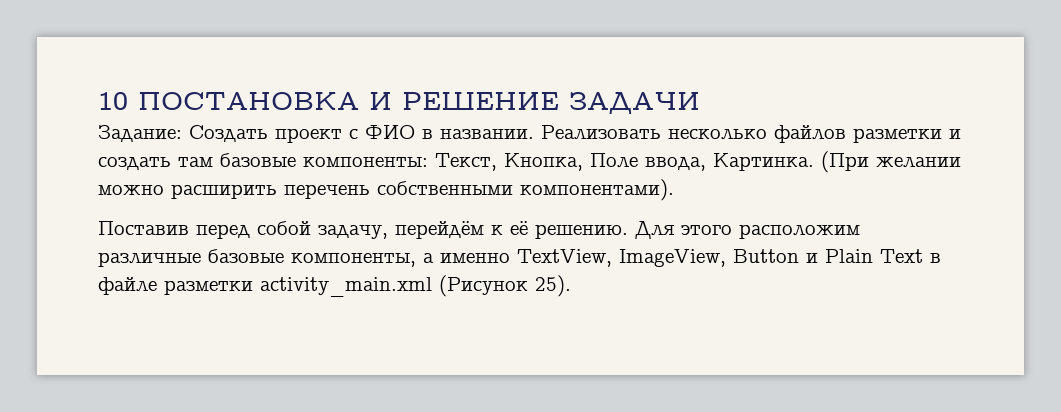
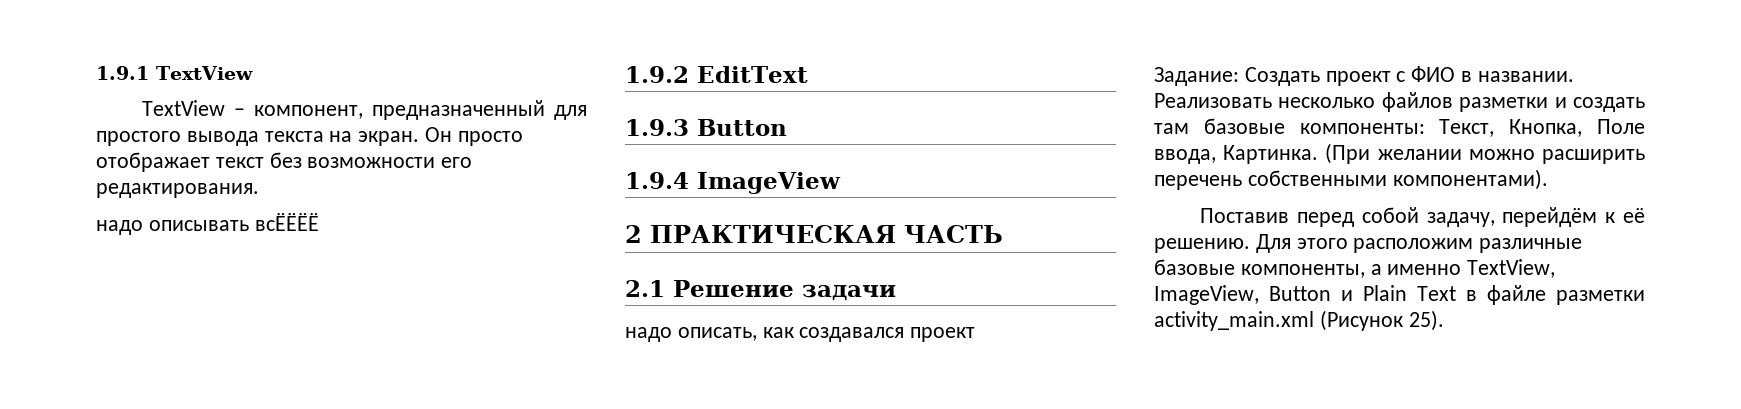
[98,92,700,114] 10 ПОСТАНОВКА И РЕШЕНИЕ ЗАДАЧИ -> [96,66,253,80] [142,100,587,120] [96,127,523,146] [96,152,473,172] [96,183,259,198] [96,213,319,235] [625,66,808,83] [625,119,787,136] [625,172,841,194] [625,225,1003,243] [625,280,896,301] [625,327,976,342] 1.9.1 TextView // TextView – компонент, предназначенный для простого вывода текста на экран. Он просто отображает текст без возможности его редактирования. // надо описывать всЁЁЁЁ // 1.9.2 EditText // 1.9.3 Button // 1.9.4 ImageView // 2 ПРАКТИЧЕСКАЯ ЧАСТЬ // 2.1 Решение задачи // надо описать, как создавался проект

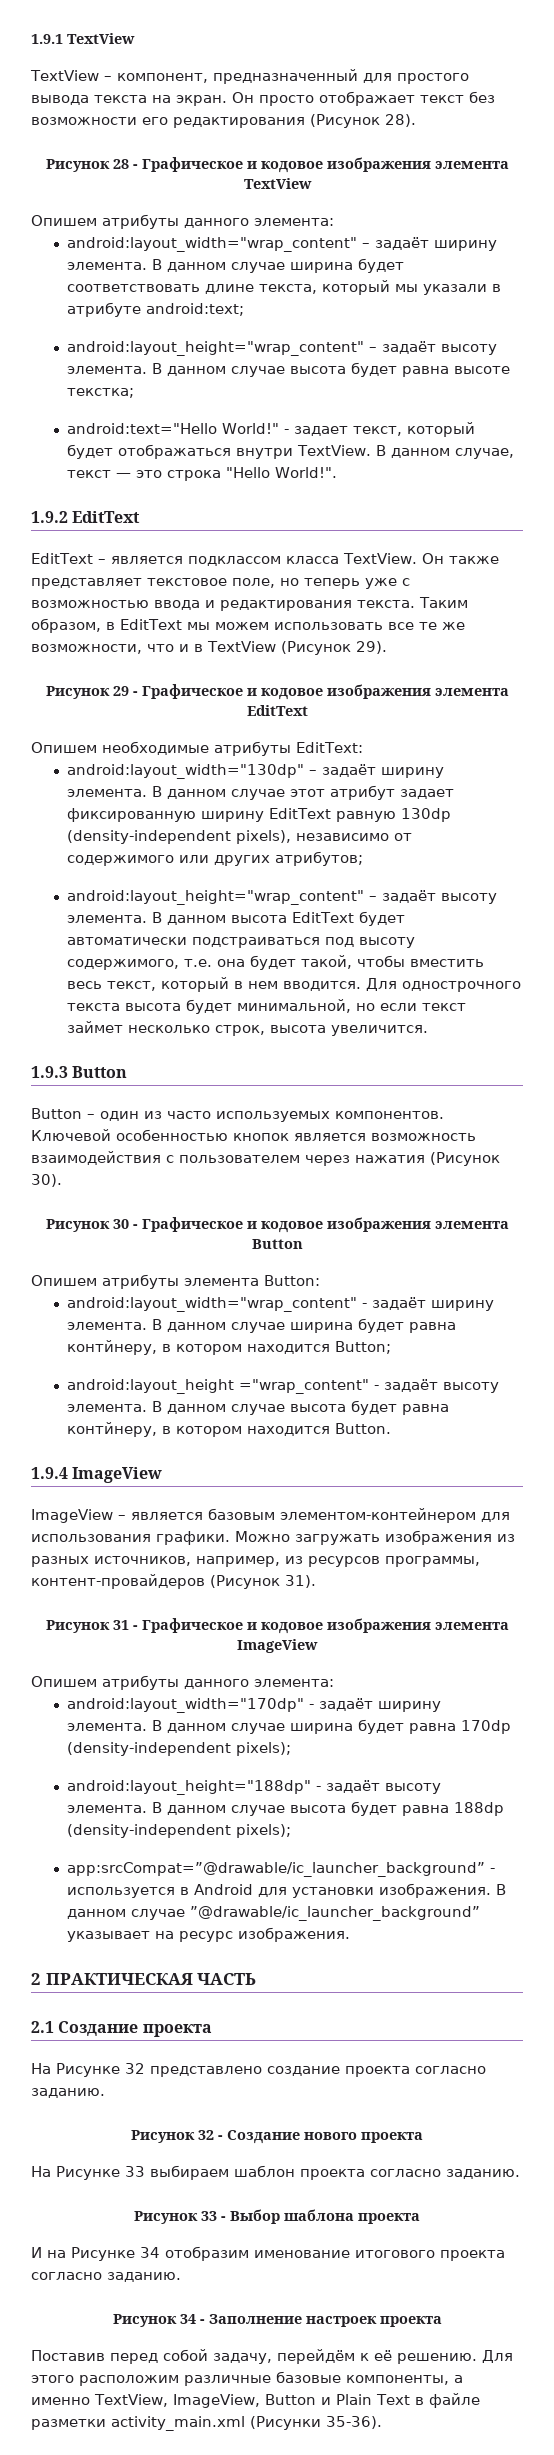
[96,183,259,198] [96,213,319,235] [625,66,808,83] [625,119,787,136] [625,172,841,194] [625,225,1003,243] [625,280,896,301] [625,327,976,342] [1154,66,1574,86] [1154,92,1645,112] [1154,118,1645,137] [1154,143,1645,164] [1154,169,1548,190] редактирования. // надо описывать всЁЁЁЁ // 1.9.2 EditText // 1.9.3 Button // 1.9.4 ImageView // 2 ПРАКТИЧЕСКАЯ ЧАСТЬ // 2.1 Решение задачи // надо описать, как создавался проект // Задание: Создать проект с ФИО в названии. Реализовать несколько файлов разметки и создать там базовые компоненты: Текст, Кнопка, Поле ввода, Картинка. (При желании можно расширить перечень собственными компонентами). -> [173,114,416,128] [45,157,509,173] [243,178,312,189] [31,214,334,229] [66,237,497,252] [66,258,404,273] [66,280,501,295] [66,302,244,317] [66,341,497,356] [66,362,510,377] [66,388,134,398] [66,422,475,437] [66,444,514,459] [66,467,337,481] [31,511,141,523] [31,553,499,566] [31,578,410,589] [31,597,468,611] [31,618,465,633] [31,641,387,655] [45,684,509,700] [246,705,308,716] [31,741,363,756] [66,764,444,779] [66,785,454,800] [66,808,451,822] [66,830,412,844] [66,851,363,866] [66,890,497,905] [66,911,405,926] [66,937,415,948] [66,955,484,970] [66,977,521,992] [66,999,466,1014] [66,1021,428,1036] [31,1066,128,1078] [31,1108,444,1122] [31,1129,476,1141] [31,1151,500,1166] [31,1174,62,1187] [45,1217,509,1233] [251,1239,303,1249] [31,1274,320,1289] [66,1297,494,1312] [66,1318,456,1333] [66,1340,391,1355] [66,1379,499,1394] [66,1400,449,1415] [66,1422,391,1437] [31,1467,163,1483] [31,1508,510,1523] [31,1530,515,1545] [31,1556,480,1567] [31,1574,316,1589] [45,1618,509,1634] [237,1639,318,1653] [31,1675,334,1690] [66,1698,441,1713] [66,1719,511,1734] [66,1742,291,1756] [66,1780,441,1795] [66,1801,504,1816] [66,1824,291,1838] [66,1862,495,1877] [66,1883,506,1898] [66,1906,480,1921] [66,1927,350,1942] [31,1973,257,1985] [31,2021,212,2037] [31,2063,486,2077] [31,2088,105,2098] [131,2130,423,2144] [31,2165,520,2180] [134,2209,420,2224] [31,2246,505,2261] [31,2272,181,2282] [112,2314,442,2327] редактирования (Рисунок 28). // Рисунок 28 - Графическое и кодовое изображения элемента TextView // Опишем атрибуты данного элемента: // android:layout_width="wrap_content" – задаёт ширину элемента. В данном случае ширина будет соответствовать длине текста, который мы указали в атрибуте android:text; // android:layout_height="wrap_content" – задаёт высоту элемента. В данном случае высота будет равна высоте текстка; // android:text="Hello World!" - задает текст, который будет отображаться внутри TextView. В данном случае, текст — это строка "Hello World!". // 1.9.2 EditText // EditText – является подклассом класса TextView. Он также представляет текстовое поле, но теперь уже с возможностью ввода и редактирования текста. Таким образом, в EditText мы можем использовать все те же возможности, что и в TextView (Рисунок 29). // Рисунок 29 - Графическое и кодовое изображения элемента EditText // Опишем необходимые атрибуты EditText: // android:layout_width="130dp" – задаёт ширину элемента. В данном случае этот атрибут задает фиксированную ширину EditText равную 130dp (density-independent pixels), независимо от содержимого или других атрибутов; // android:layout_height="wrap_content" – задаёт высоту элемента. В данном высота EditText будет автоматически подстраиваться под высоту содержимого, т.е. она будет такой, чтобы вместить весь текст, который в нем вводится. Для однострочного текста высота будет минимальной, но если текст займет несколько строк, высота увеличится. // 1.9.3 Button // Button – один из часто используемых компонентов. Ключевой особенностью кнопок является возможность взаимодействия с пользователем через нажатия (Рисунок 30). // Рисунок 30 - Графическое и кодовое изображения элемента Button // Опишем атрибуты элемента Button: // android:layout_width="wrap_content" - задаёт ширину элемента. В данном случае ширина будет равна контйнеру, в котором находится Button; // android:layout_height ="wrap_content" - задаёт высоту элемента. В данном случае высота будет равна контйнеру, в котором находится Button. // 1.9.4 ImageView // ImageView – является базовым элементом-контейнером для использования графики. Можно загружать изображения из разных источников, например, из ресурсов программы, контент-провайдеров (Рисунок 31). // Рисунок 31 - Графическое и кодовое изображения элемента ImageView // Опишем атрибуты данного элемента: // android:layout_width="170dp" - задаёт ширину элемента. В данном случае ширина будет равна 170dp (density-independent pixels); // android:layout_height="188dp" - задаёт высоту элемента. В данном случае высота будет равна 188dp (density-independent pixels); // app:srcCompat=”@drawable/ic_launcher_background” - используется в Android для установки изображения. В данном случае ”@drawable/ic_launcher_background” указывает на ресурс изображения. // 2 ПРАКТИЧЕСКАЯ ЧАСТЬ // 2.1 Создание проекта // На Рисунке 32 представлено создание проекта согласно заданию. // Рисунок 32 - Создание нового проекта // На Рисунке 33 выбираем шаблон проекта согласно заданию. // Рисунок 33 - Выбор шаблона проекта // И на Рисунке 34 отобразим именование итогового проекта согласно заданию. // Рисунок 34 - Заполнение настроек проекта
[1319,310,1444,331] (Рисунок 25). -> [250,2416,382,2430] (Рисунки 35-36).

